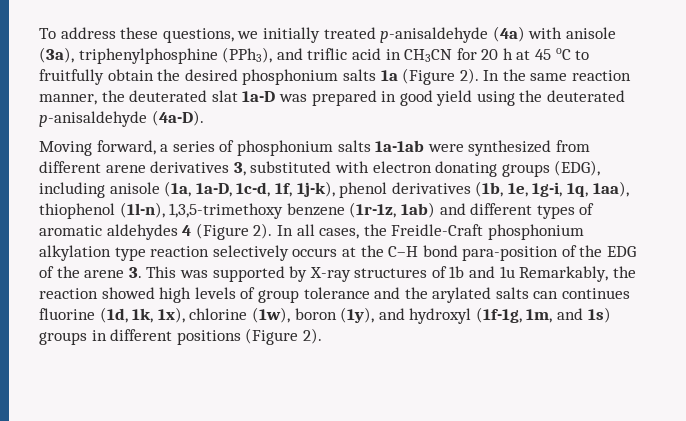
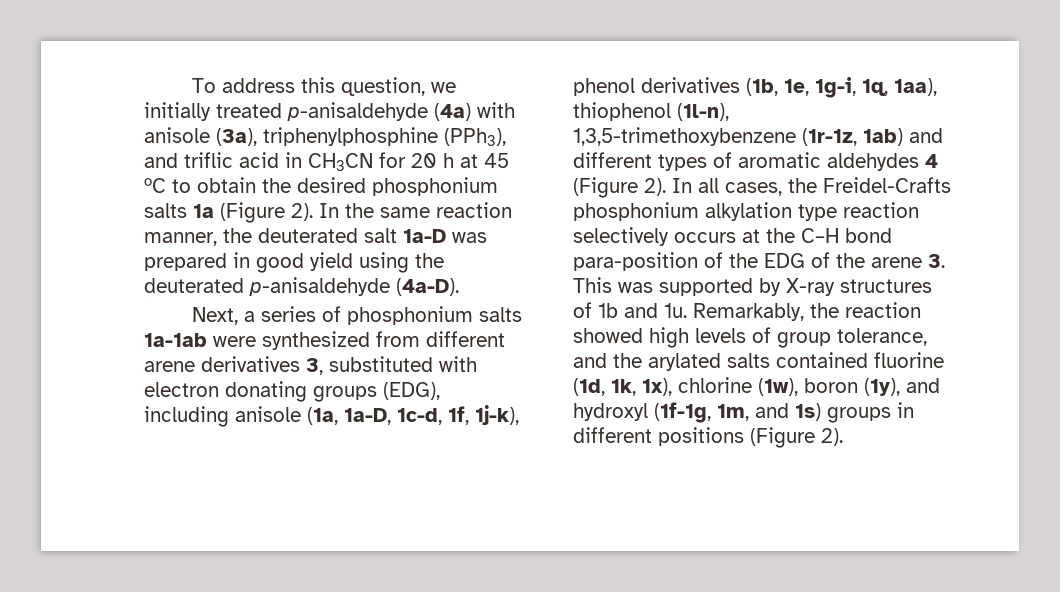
[120,27,234,43] these questions, -> [300,77,425,96] this question,
[39,69,104,85] fruitfully -> (191, 186) none
[211,90,238,102] slat -> [364,228,397,243] salt
[39,140,156,156] Moving forward, -> [191,307,238,325] Next,
[169,203,345,219] 1,3,5-trimethoxy benzene -> [573,127,796,146] 1,3,5-trimethoxybenzene
[391,224,484,236] Freidle-Craft -> [823,177,951,193] Freidel-Crafts
[499,266,515,278] 1u -> [664,303,687,318] 1u.
[303,287,370,299] tolerance -> [837,328,927,346] tolerance,
[533,288,631,299] can continues -> [776,352,868,368] contained

